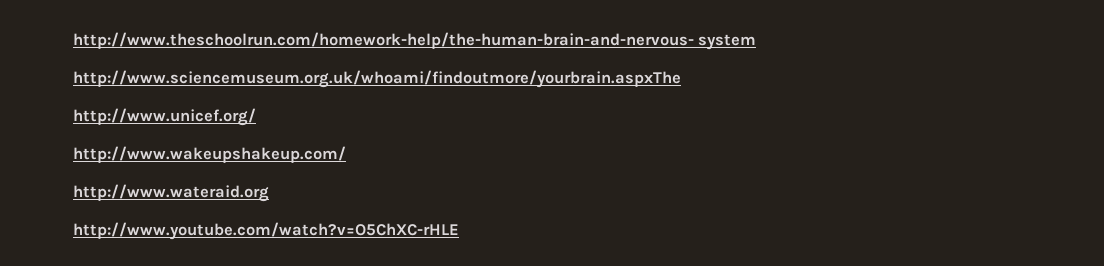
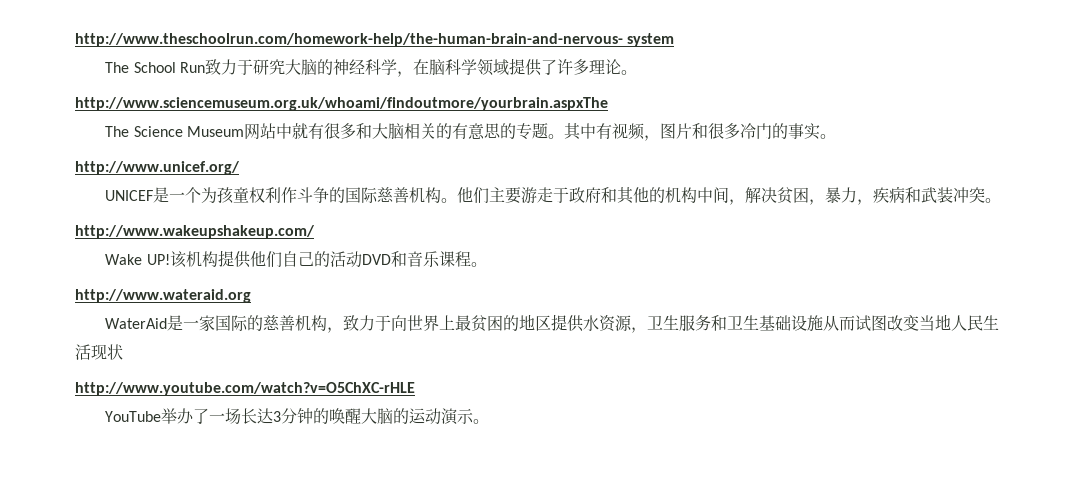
[73,70,681,88] [73,108,256,126] [73,146,346,163] [73,184,269,202] [73,222,459,240] http://www.sciencemuseum.org.uk/whoami/findoutmore/yourbrain.aspxThe // http://www.unicef.org/ // http://www.wakeupshakeup.com/ // http://www.wateraid.org // http://www.youtube.com/watch?v=O5ChXC-rHLE -> [105,58,637,77] [75,97,608,111] [105,123,836,141] [75,161,240,175] [105,186,1002,205] [75,225,315,239] [105,250,487,268] [75,289,251,303] [105,314,1000,333] [75,344,123,360] [75,382,415,396] [105,408,490,425] The School Run致力于研究大脑的神经科学，在脑科学领域提供了许多理论。 // http://www.sciencemuseum.org.uk/whoami/findoutmore/yourbrain.aspxThe // The Science Museum网站中就有很多和大脑相关的有意思的专题。其中有视频，图片和很多冷门的事实。 // http://www.unicef.org/ // UNICEF是一个为孩童权利作斗争的国际慈善机构。他们主要游走于政府和其他的机构中间，解决贫困，暴力，疾病和武装冲突。 // http://www.wakeupshakeup.com/ // Wake UP!该机构提供他们自己的活动DVD和音乐课程。 // http://www.wateraid.org // WaterAid是一家国际的慈善机构，致力于向世界上最贫困的地区提供水资源，卫生服务和卫生基础设施从而试图改变当地人民生活现状 // http://www.youtube.com/watch?v=O5ChXC-rHLE // YouTube举办了一场长达3分钟的唤醒大脑的运动演示。

